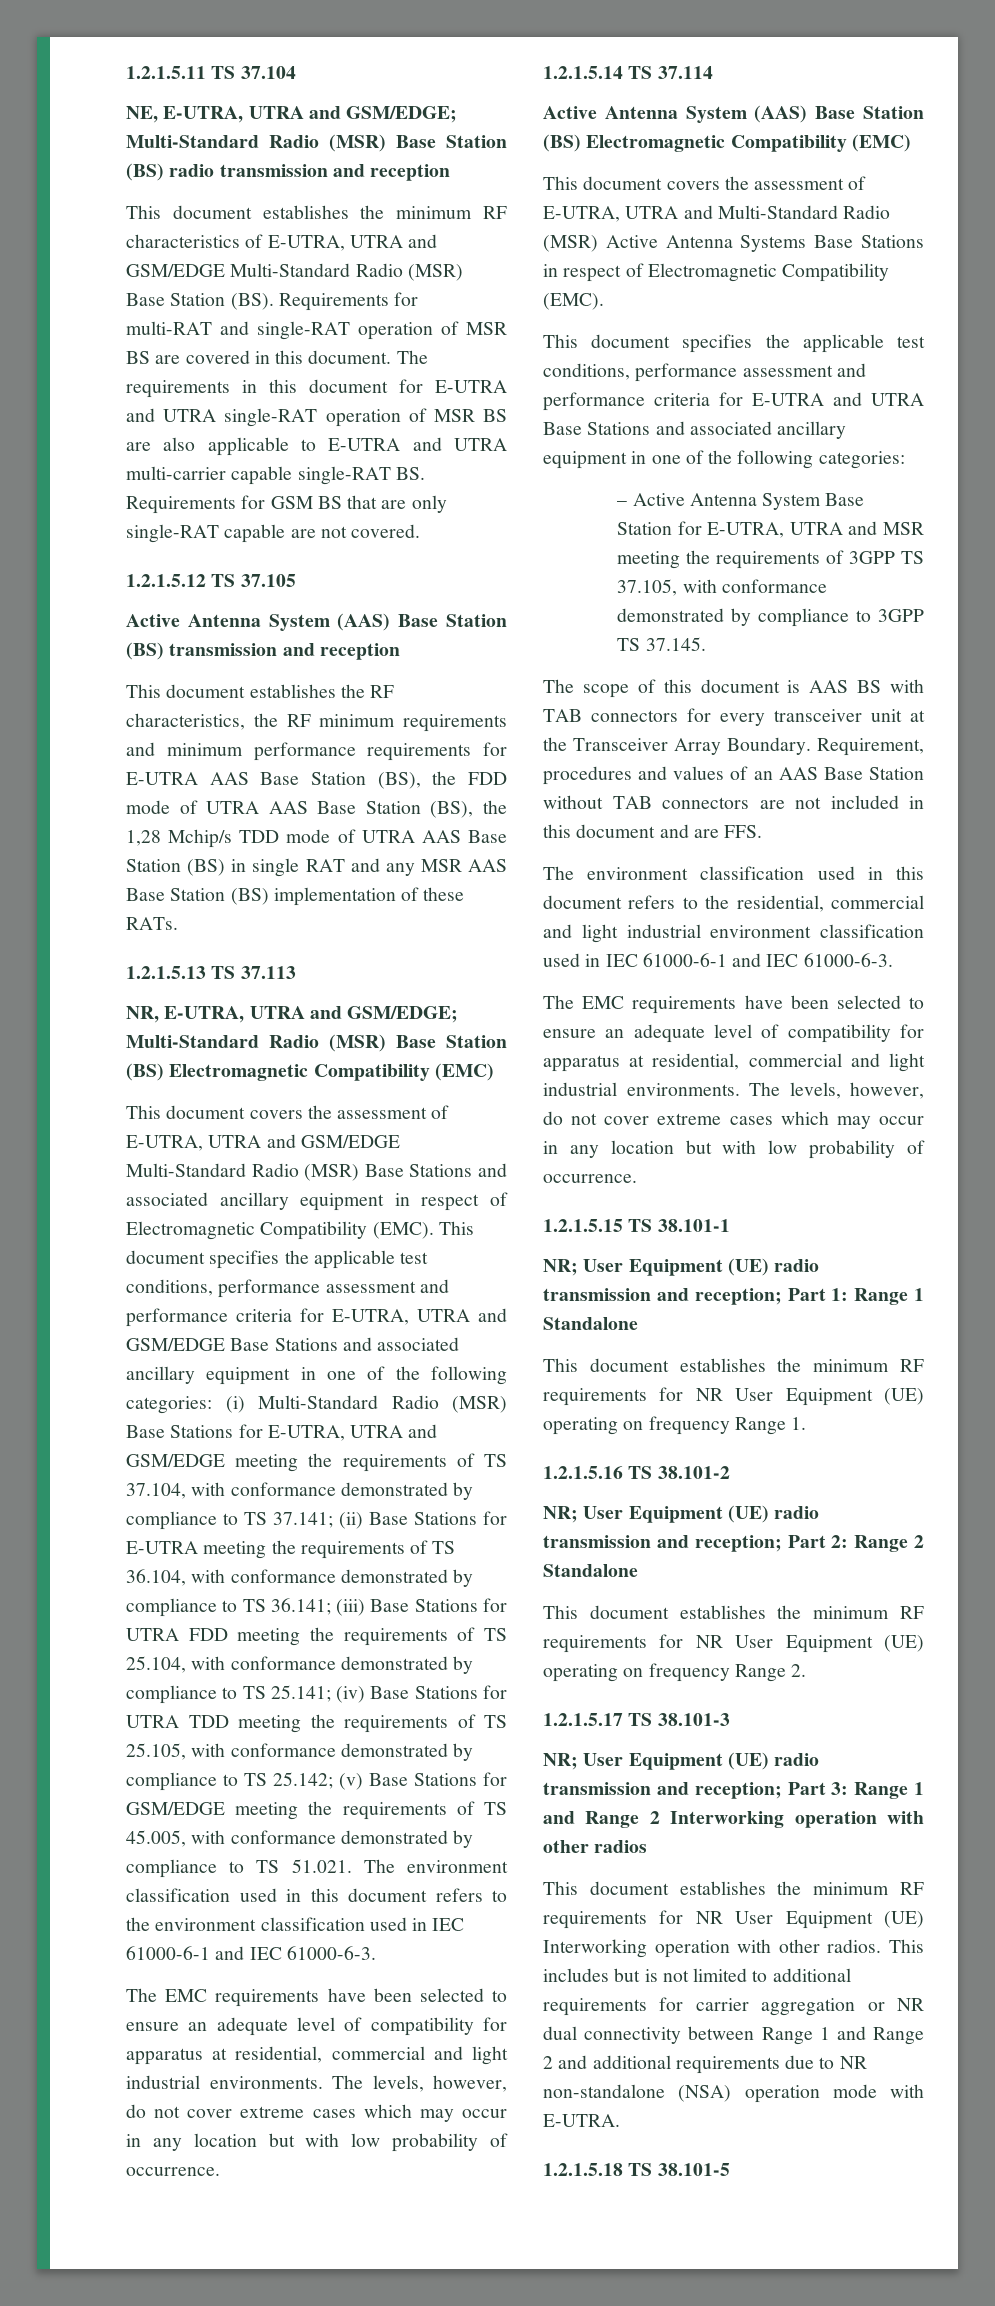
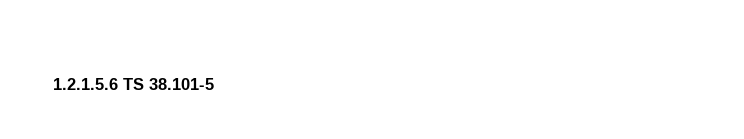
[126,66,296,79] [126,106,458,123] [126,134,507,152] [126,163,451,181] [126,205,508,219] [126,234,438,251] [126,263,463,281] [126,292,419,311] [126,321,507,340] [126,350,428,364] [126,379,507,398] [126,408,508,427] [126,437,507,456] [126,466,425,485] [126,495,447,514] [126,524,421,543] [126,574,296,587] [126,613,508,631] [126,642,400,660] [126,684,395,698] [126,713,507,732] [126,742,507,761] [126,771,507,789] [126,800,507,818] [126,829,507,848] [126,858,507,877] [126,887,465,906] [126,917,178,930] [126,966,296,979] [126,1006,459,1023] [126,1034,507,1052] [126,1063,494,1081] [126,1105,450,1119] [126,1134,400,1151] [126,1163,508,1181] [126,1192,509,1211] [126,1221,474,1240] [126,1250,429,1269] [126,1279,449,1298] [126,1308,507,1327] [126,1337,460,1351] [126,1366,507,1385] [126,1395,507,1414] [126,1424,438,1441] [126,1453,507,1472] [126,1482,474,1500] [126,1511,507,1530] [126,1540,456,1559] [126,1569,474,1587] [126,1598,507,1617] [126,1627,507,1646] [126,1656,474,1674] [126,1685,507,1704] [126,1714,507,1733] [126,1743,474,1761] [126,1772,507,1791] [126,1801,507,1820] [126,1830,474,1848] [126,1859,508,1878] [126,1888,507,1902] [126,1917,465,1931] [126,1946,376,1960] [126,1988,507,2007] [126,2017,507,2036] [126,2046,508,2065] [126,2075,507,2092] [126,2104,507,2122] [126,2133,508,2152] [126,2167,220,2176] [543,66,713,79] [543,105,924,123] [543,134,911,152] [543,176,867,190] [543,205,891,222] [543,235,924,252] [543,263,890,282] [543,293,604,310] [543,334,925,353] [543,363,866,382] [543,392,924,411] [543,421,847,439] [543,450,905,469] [617,493,865,510] [617,521,924,538] [617,550,924,569] [617,579,827,596] [617,608,924,627] [617,637,706,651] [543,679,924,698] [543,708,925,726] [543,737,924,756] [543,766,924,785] [543,795,924,809] [543,824,763,838] [543,866,924,880] [543,895,924,912] [543,924,924,943] [543,953,893,967] [543,995,924,1014] [543,1024,924,1043] [543,1053,925,1072] [543,1082,924,1099] [543,1111,924,1129] [543,1140,925,1159] [543,1174,637,1183] [543,1219,730,1232] [543,1258,820,1276] [543,1288,924,1305] [543,1317,638,1330] [543,1358,924,1372] [543,1387,924,1406] [543,1416,807,1435] [543,1466,730,1479] [543,1505,820,1523] [543,1535,924,1552] [543,1564,638,1577] [543,1605,924,1619] [543,1634,924,1653] [543,1663,807,1682] [543,1713,730,1726] [543,1752,820,1770] [543,1782,924,1799] [543,1811,924,1828] [543,1840,648,1853] [543,1881,924,1895] [543,1910,924,1929] [543,1939,924,1958] [543,1968,851,1982] [543,1997,924,2016] [543,2026,924,2045] [543,2055,867,2074] [543,2084,924,2103] [543,2114,620,2127] [543,2163,623,2176] 1.2.1.5.11 TS 37.104 // NE, E-UTRA, UTRA and GSM/EDGE; Multi-Standard Radio (MSR) Base Station (BS) radio transmission and reception // This document establishes the minimum RF characteristics of E-UTRA, UTRA and GSM/EDGE Multi-Standard Radio (MSR) Base Station (BS). Requirements for multi-RAT and single-RAT operation of MSR BS are covered in this document. The requirements in this document for E-UTRA and UTRA single-RAT operation of MSR BS are also applicable to E-UTRA and UTRA multi-carrier capable single-RAT BS. Requirements for GSM BS that are only single-RAT capable are not covered. // 1.2.1.5.12 TS 37.105 // Active Antenna System (AAS) Base Station (BS) transmission and reception // This document establishes the RF characteristics, the RF minimum requirements and minimum performance requirements for E-UTRA AAS Base Station (BS), the FDD mode of UTRA AAS Base Station (BS), the 1,28 Mchip/s TDD mode of UTRA AAS Base Station (BS) in single RAT and any MSR AAS Base Station (BS) implementation of these RATs. // 1.2.1.5.13 TS 37.113 // NR, E-UTRA, UTRA and GSM/EDGE; Multi-Standard Radio (MSR) Base Station (BS) Electromagnetic Compatibility (EMC) // This document covers the assessment of E-UTRA, UTRA and GSM/EDGE Multi-Standard Radio (MSR) Base Stations and associated ancillary equipment in respect of Electromagnetic Compatibility (EMC). This document specifies the applicable test conditions, performance assessment and performance criteria for E-UTRA, UTRA and GSM/EDGE Base Stations and associated ancillary equipment in one of the following categories: (i) Multi-Standard Radio (MSR) Base Stations for E-UTRA, UTRA and GSM/EDGE meeting the requirements of TS 37.104, with conformance demonstrated by compliance to TS 37.141; (ii) Base Stations for E-UTRA meeting the requirements of TS 36.104, with conformance demonstrated by compliance to TS 36.141; (iii) Base Stations for UTRA FDD meeting the requirements of TS 25.104, with conformance demonstrated by compliance to TS 25.141; (iv) Base Stations for UTRA TDD meeting the requirements of TS 25.105, with conformance demonstrated by compliance to TS 25.142; (v) Base Stations for GSM/EDGE meeting the requirements of TS 45.005, with conformance demonstrated by compliance to TS 51.021. The environment classification used in this document refers to the environment classification used in IEC 61000-6-1 and IEC 61000-6-3. // The EMC requirements have been selected to ensure an adequate level of compatibility for apparatus at residential, commercial and light industrial environments. The levels, however, do not cover extreme cases which may occur in any location but with low probability of occurrence. // 1.2.1.5.14 TS 37.114 // Active Antenna System (AAS) Base Station (BS) Electromagnetic Compatibility (EMC) // This document covers the assessment of E-UTRA, UTRA and Multi-Standard Radio (MSR) Active Antenna Systems Base Stations in respect of Electromagnetic Compatibility (EMC). // This document specifies the applicable test conditions, performance assessment and performance criteria for E-UTRA and UTRA Base Stations and associated ancillary equipment in one of the following categories: // – Active Antenna System Base Station for E-UTRA, UTRA and MSR meeting the requirements of 3GPP TS 37.105, with conformance demonstrated by compliance to 3GPP TS 37.145. // The scope of this document is AAS BS with TAB connectors for every transceiver unit at the Transceiver Array Boundary. Requirement, procedures and values of an AAS Base Station without TAB connectors are not included in this document and are FFS. // The environment classification used in this document refers to the residential, commercial and light industrial environment classification used in IEC 61000-6-1 and IEC 61000-6-3. // The EMC requirements have been selected to ensure an adequate level of compatibility for apparatus at residential, commercial and light industrial environments. The levels, however, do not cover extreme cases which may occur in any location but with low probability of occurrence. // 1.2.1.5.15 TS 38.101-1 // NR; User Equipment (UE) radio transmission and reception; Part 1: Range 1 Standalone // This document establishes the minimum RF requirements for NR User Equipment (UE) operating on frequency Range 1. // 1.2.1.5.16 TS 38.101-2 // NR; User Equipment (UE) radio transmission and reception; Part 2: Range 2 Standalone // This document establishes the minimum RF requirements for NR User Equipment (UE) operating on frequency Range 2. // 1.2.1.5.17 TS 38.101-3 // NR; User Equipment (UE) radio transmission and reception; Part 3: Range 1 and Range 2 Interworking operation with other radios // This document establishes the minimum RF requirements for NR User Equipment (UE) Interworking operation with other radios. This includes but is not limited to additional requirements for carrier aggregation or NR dual connectivity between Range 1 and Range 2 and additional requirements due to NR non-standalone (NSA) operation mode with E-UTRA. // 1.2.1.5.18 -> [53,78,118,90] 1.2.1.5.6

